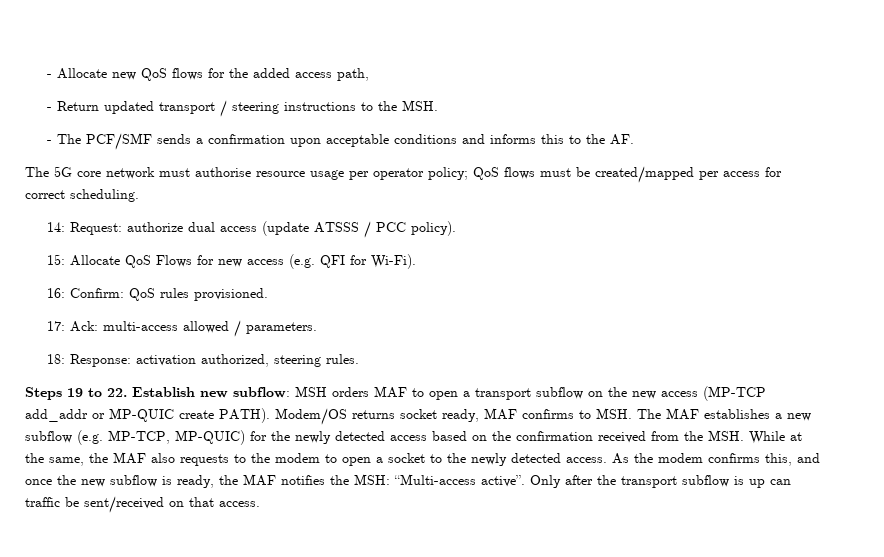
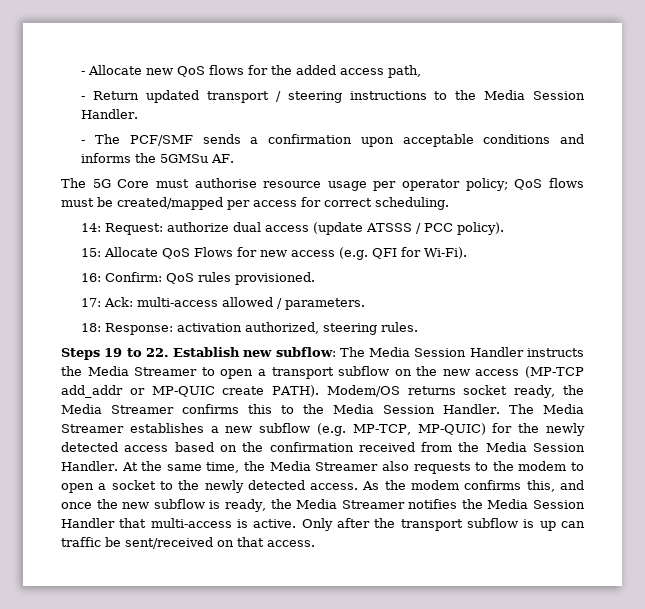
[401,100,438,111] MSH. -> [484,90,586,100] [81,109,139,119] Media Session Handler.
[540,134,605,144] this to the -> [135,153,209,163] the 5GMSu
[77,167,155,179] core network -> [117,179,150,188] Core
[295,386,407,398] MSH orders MAF -> [339,347,584,357] [61,366,198,376] The Media Session Handler instructs the Media Streamer
[484,408,699,420] MAF confirms to MSH. The MAF -> [563,385,584,395] [61,404,584,414] [61,424,124,433] the Media Streamer confirms this to the Media Session Handler. The Media Streamer
[708,430,802,444] [25,452,146,466] MSH. While at the same, the MAF -> [485,442,585,452] [61,461,379,473] Media Session Handler. At the same time, the Media Streamer
[243,474,525,487] MAF notifies the MSH: “Multi-access active”. -> [296,499,585,509] [61,518,297,528] Media Streamer notifies the Media Session Handler that multi-access is active.

